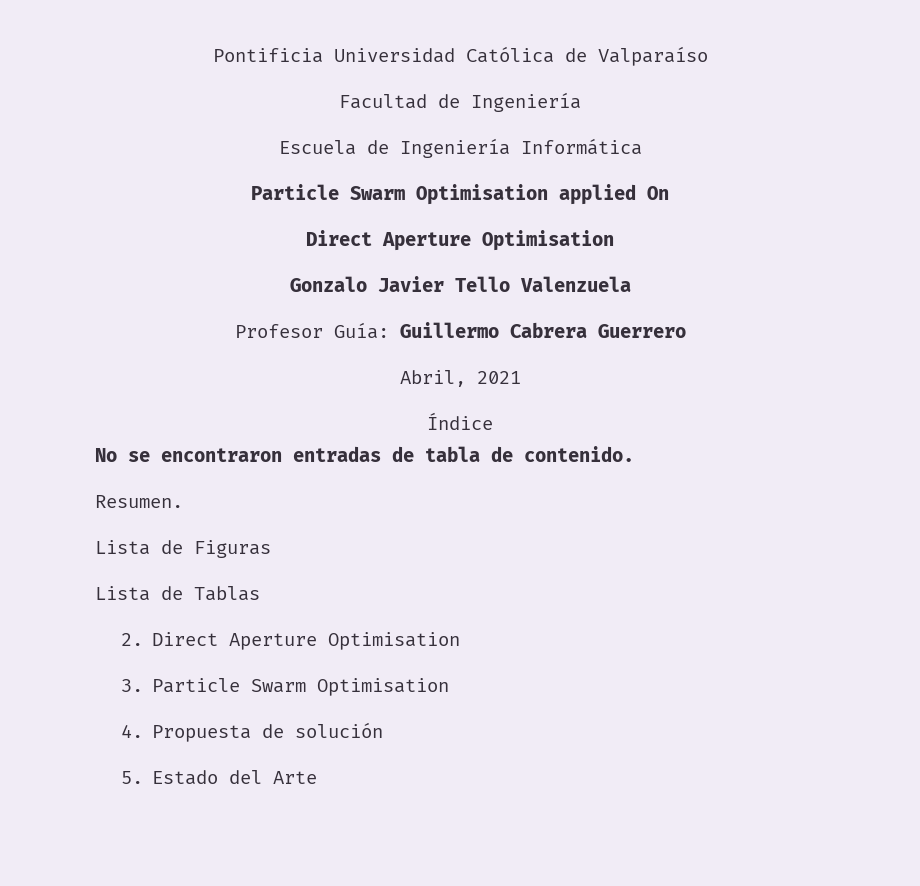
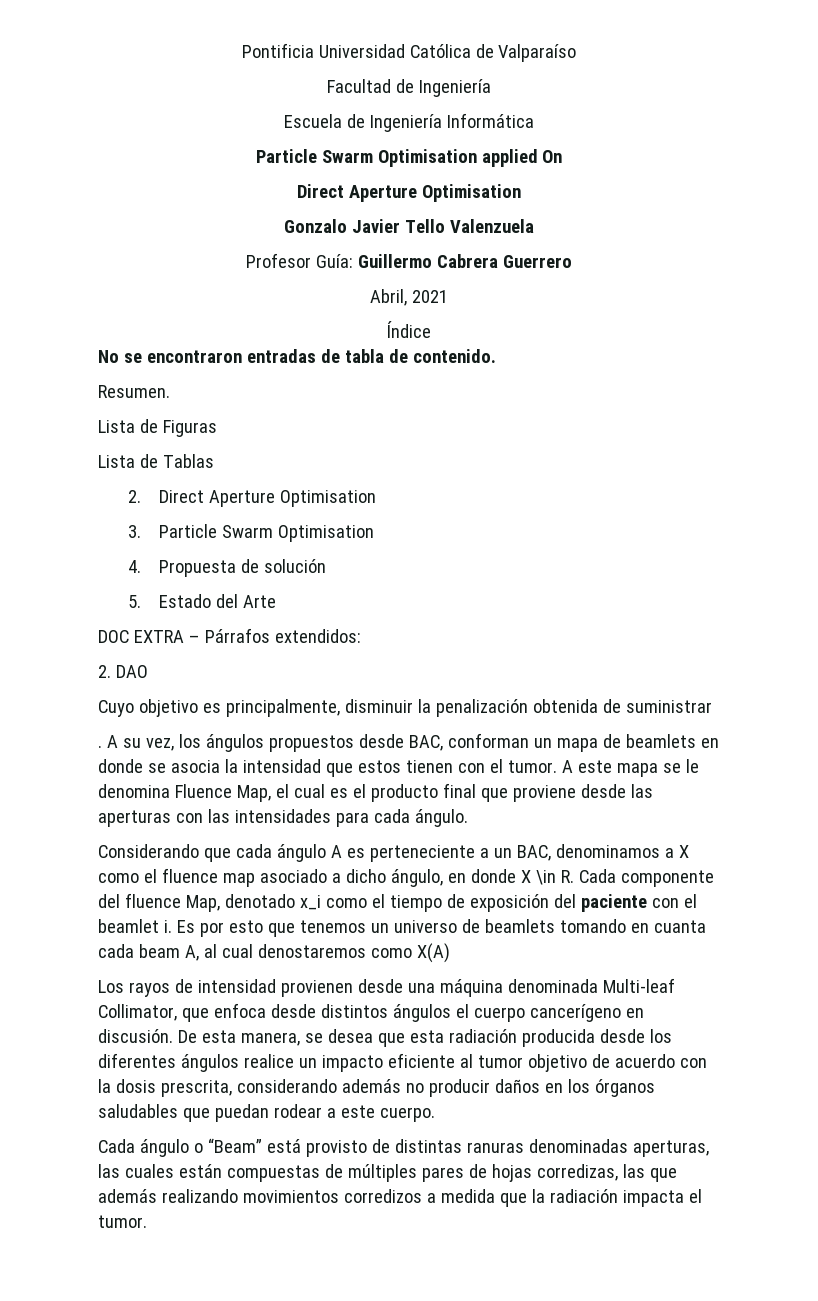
(318, 777) none -> [98,628,361,643] [98,665,148,678] [98,699,712,717] [98,733,719,752] [98,759,699,777] [98,783,653,802] [98,809,468,827] [98,844,689,862] [98,868,714,887] [98,893,697,912] [98,919,706,937] [98,943,450,963] [98,978,675,997] [98,1003,644,1022] [98,1029,672,1047] [98,1053,707,1072] [98,1079,655,1097] [98,1104,435,1122] [98,1138,709,1157] [98,1164,677,1182] [98,1189,702,1207] [98,1215,147,1228] // DOC EXTRA – Párrafos extendidos: // 2. DAO // Cuyo objetivo es principalmente, disminuir la penalización obtenida de suministrar // . A su vez, los ángulos propuestos desde BAC, conforman un mapa de beamlets en donde se asocia la intensidad que estos tienen con el tumor. A este mapa se le denomina Fluence Map, el cual es el producto final que proviene desde las aperturas con las intensidades para cada ángulo. // Considerando que cada ángulo A es perteneciente a un BAC, denominamos a X como el fluence map asociado a dicho ángulo, en donde X \in R. Cada componente del fluence Map, denotado x_i como el tiempo de exposición del paciente con el beamlet i. Es por esto que tenemos un universo de beamlets tomando en cuanta cada beam A, al cual denostaremos como X(A) // Los rayos de intensidad provienen desde una máquina denominada Multi-leaf Collimator, que enfoca desde distintos ángulos el cuerpo cancerígeno en discusión. De esta manera, se desea que esta radiación producida desde los diferentes ángulos realice un impacto eficiente al tumor objetivo de acuerdo con la dosis prescrita, considerando además no producir daños en los órganos saludables que puedan rodear a este cuerpo. // Cada ángulo o “Beam” está provisto de distintas ranuras denominadas aperturas, las cuales están compuestas de múltiples pares de hojas corredizas, las que además realizando movimientos corredizos a medida que la radiación impacta el tumor.

